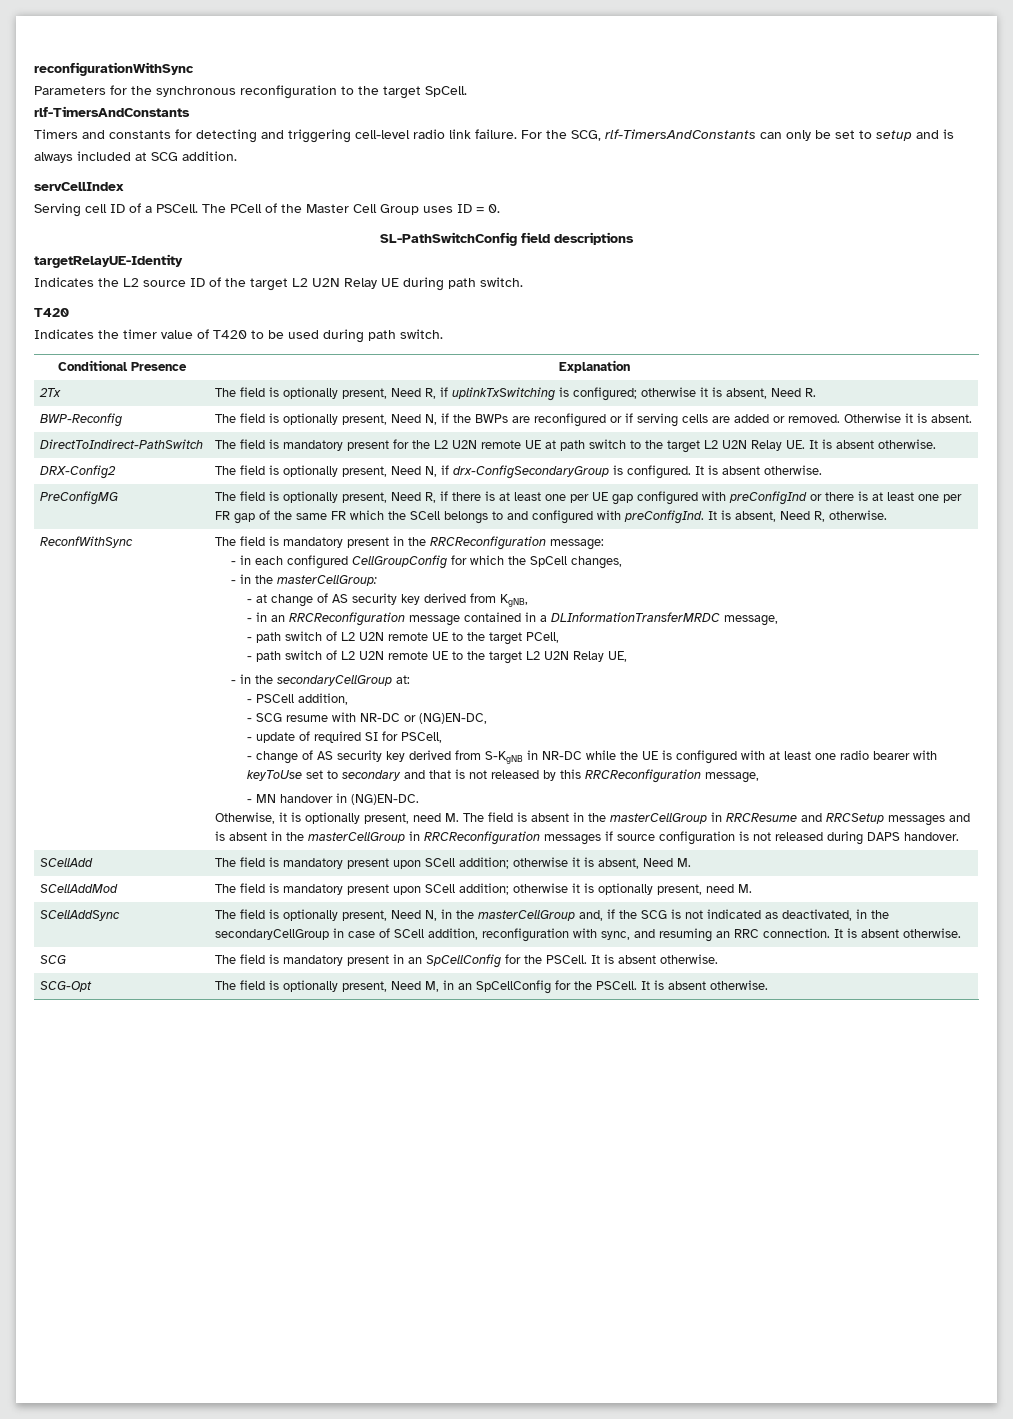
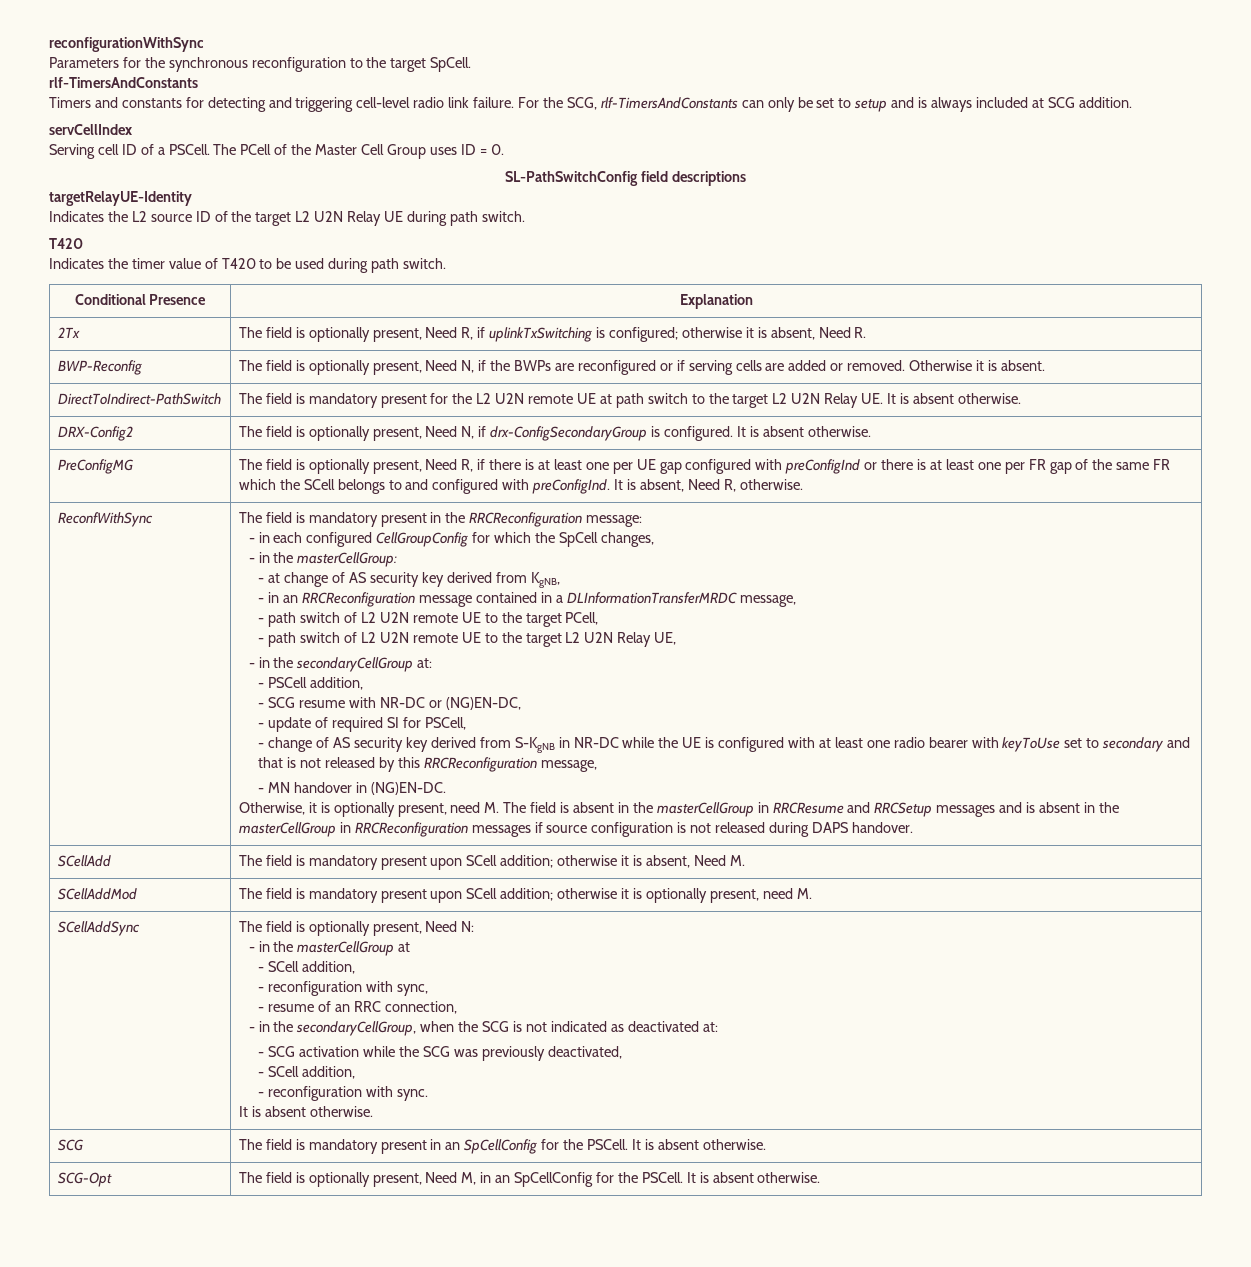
[424,909,615,921] N, in the masterCellGroup and, if -> [461,921,475,932] [248,941,411,956] [258,961,356,974] [258,981,429,996] [258,1001,457,1014] [248,1021,455,1036] N: // - in the masterCellGroup at // - SCell addition, // - reconfiguration with sync, // - resume of an RRC connection, // - in the secondaryCellGroup, when
[781,909,889,921] [214,928,830,942] deactivated, in the secondaryCellGroup in case of SCell addition, reconfiguration with sync, and resuming an RRC connection. -> [627,1021,718,1032] [258,1046,622,1061] [258,1066,356,1079] [258,1086,429,1101] deactivated at: // - SCG activation while the SCG was previously deactivated, // - SCell addition, // - reconfiguration with sync. //

